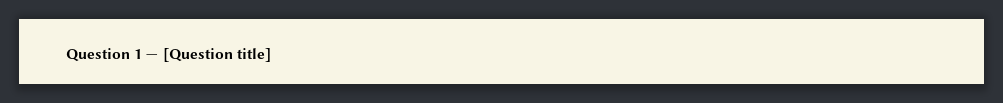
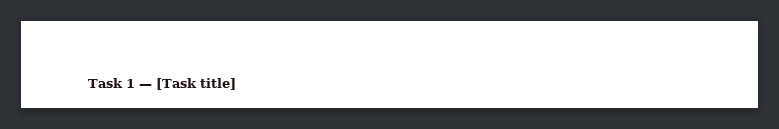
[66,48,130,62] Question -> [88,78,123,88] Task
[162,48,233,62] [Question -> [155,78,197,90] [Task

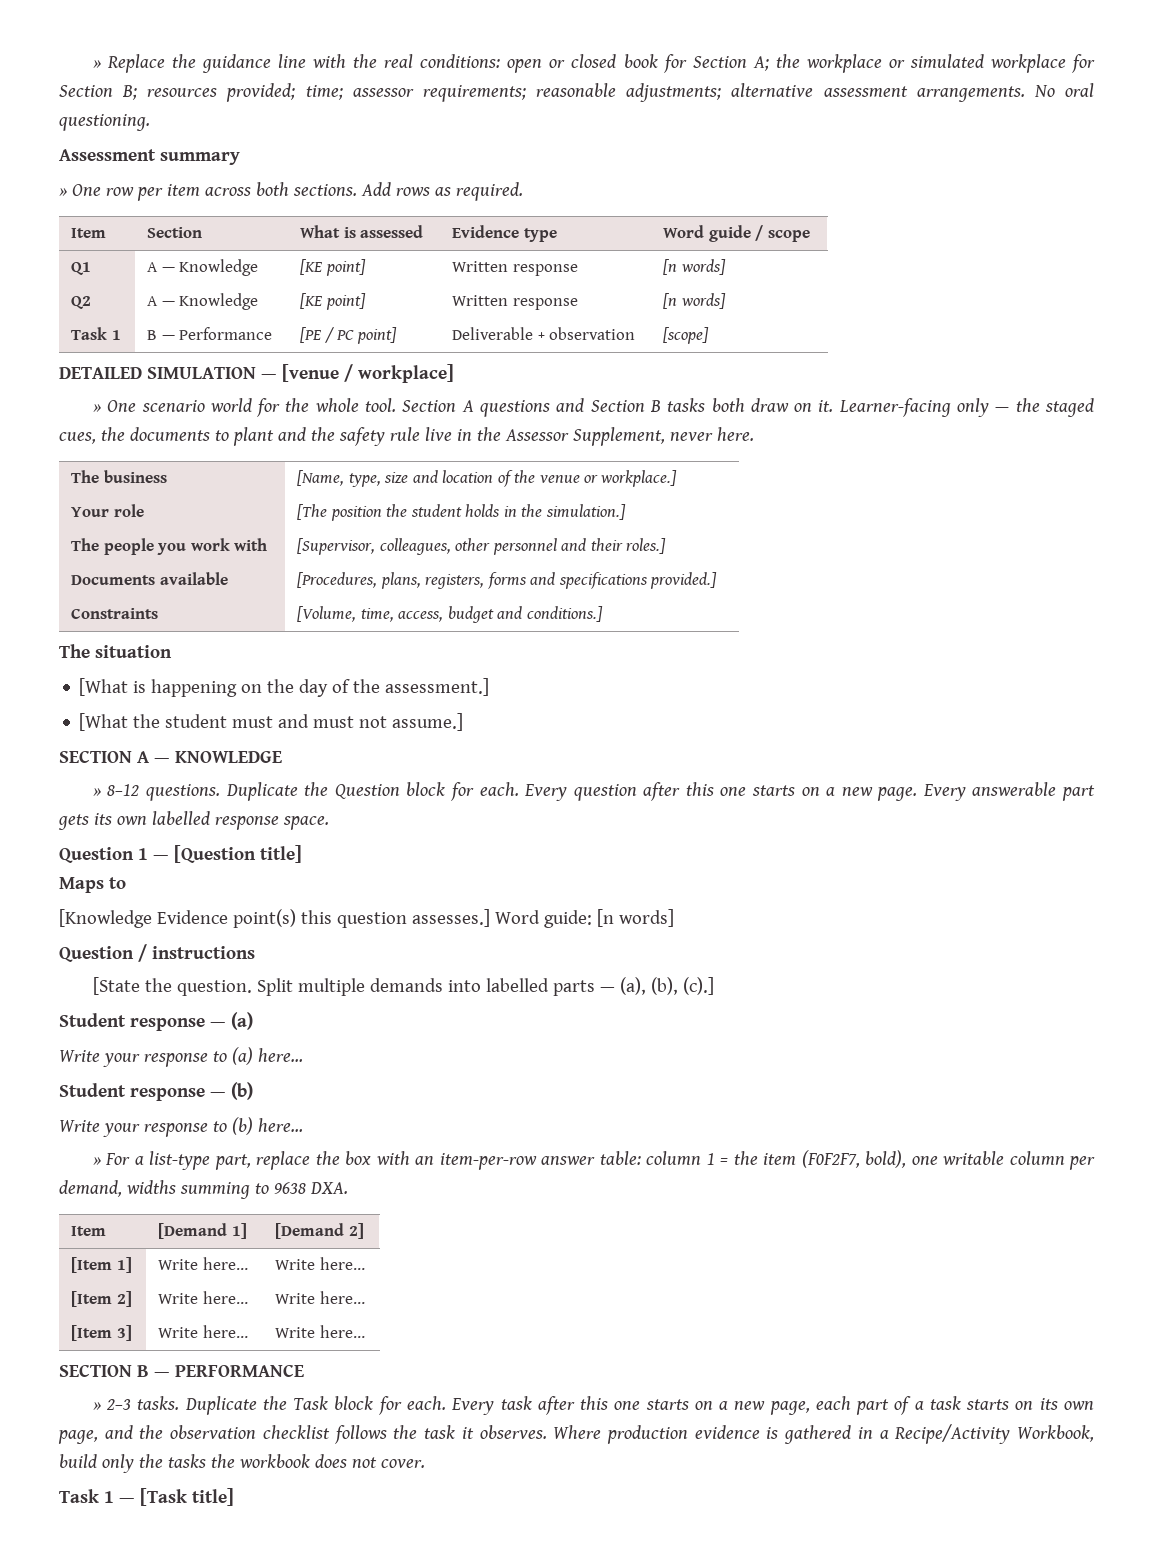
(88, 83) none -> [92,54,1096,73] [59,83,1095,102] [59,114,150,131] [59,149,240,165] [59,182,523,201] [71,228,107,238] [147,227,203,238] [300,225,424,238] [452,225,557,242] [663,225,810,242] [71,262,92,275] [147,259,259,276] [300,259,366,276] [452,261,578,276] [663,259,726,275] [71,296,92,309] [147,293,259,310] [300,293,366,310] [452,295,578,310] [663,293,726,309] [71,327,121,340] [147,327,273,340] [300,327,397,344] [452,327,636,340] [663,327,710,344] [59,364,454,383] [92,398,1094,417] [59,427,754,446] [71,470,167,483] [297,470,678,487] [71,504,144,517] [297,504,626,521] [71,538,268,555] [297,538,667,555] [71,572,228,585] [297,572,718,589] [71,608,159,619] [297,606,603,623] [59,644,172,658] [79,678,490,697] [79,713,464,731] [59,750,282,763] [92,782,1096,801] [58,811,329,830] [59,845,302,863] [59,877,126,893] [59,909,674,928] [59,944,255,962] [92,977,714,996] [59,1012,253,1031] [59,1047,303,1067] [59,1082,253,1101] [59,1117,303,1137] [92,1150,1095,1170] [59,1180,348,1199] [71,1226,107,1236] [158,1223,247,1239] [275,1223,364,1239] [71,1257,132,1273] [158,1257,248,1270] [275,1257,365,1270] [71,1291,132,1307] [158,1291,248,1304] [275,1291,365,1304] [71,1325,132,1341] [158,1325,248,1338] [275,1325,365,1338] [59,1364,304,1377] [92,1396,1095,1415] [58,1424,1094,1444] [59,1454,425,1473] » Replace the guidance line with the real conditions: open or closed book for Section A; the workplace or simulated workplace for Section B; resources provided; time; assessor requirements; reasonable adjustments; alternative assessment arrangements. No oral questioning. // Assessment summary // » One row per item across both sections. Add rows as required. // Item | Section | What is assessed | Evidence type | Word guide / scope // Q1 | A — Knowledge | [KE point] | Written response | [n words] // Q2 | A — Knowledge | [KE point] | Written response | [n words] // Task 1 | B — Performance | [PE / PC point] | Deliverable + observation | [scope] // DETAILED SIMULATION — [venue / workplace] // » One scenario world for the whole tool. Section A questions and Section B tasks both draw on it. Learner-facing only — the staged cues, the documents to plant and the safety rule live in the Assessor Supplement, never here. // The business | [Name, type, size and location of the venue or workplace.] // Your role | [The position the student holds in the simulation.] // The people you work with | [Supervisor, colleagues, other personnel and their roles.] // Documents available | [Procedures, plans, registers, forms and specifications provided.] // Constraints | [Volume, time, access, budget and conditions.] // The situation // [What is happening on the day of the assessment.] // [What the student must and must not assume.] // SECTION A — KNOWLEDGE // » 8–12 questions. Duplicate the Question block for each. Every question after this one starts on a new page. Every answerable part gets its own labelled response space. // Question 1 — [Question title] // Maps to // [Knowledge Evidence point(s) this question assesses.] Word guide: [n words] // Question / instructions // [State the question. Split multiple demands into labelled parts — (a), (b), (c).] // Student response — (a) // Write your response to (a) here… // Student response — (b) // Write your response to (b) here… // » For a list-type part, replace the box with an item-per-row answer table: column 1 = the item (F0F2F7, bold), one writable column per demand, widths summing to 9638 DXA. // Item | [Demand 1] | [Demand 2] // [Item 1] | Write here… | Write here… // [Item 2] | Write here… | Write here… // [Item 3] | Write here… | Write here… // SECTION B — PERFORMANCE // » 2–3 tasks. Duplicate the Task block for each. Every task after this one starts on a new page, each part of a task starts on its own page, and the observation checklist follows the task it observes. Where production evidence is gathered in a Recipe/Activity Workbook, build only the tasks the workbook does not cover. //

